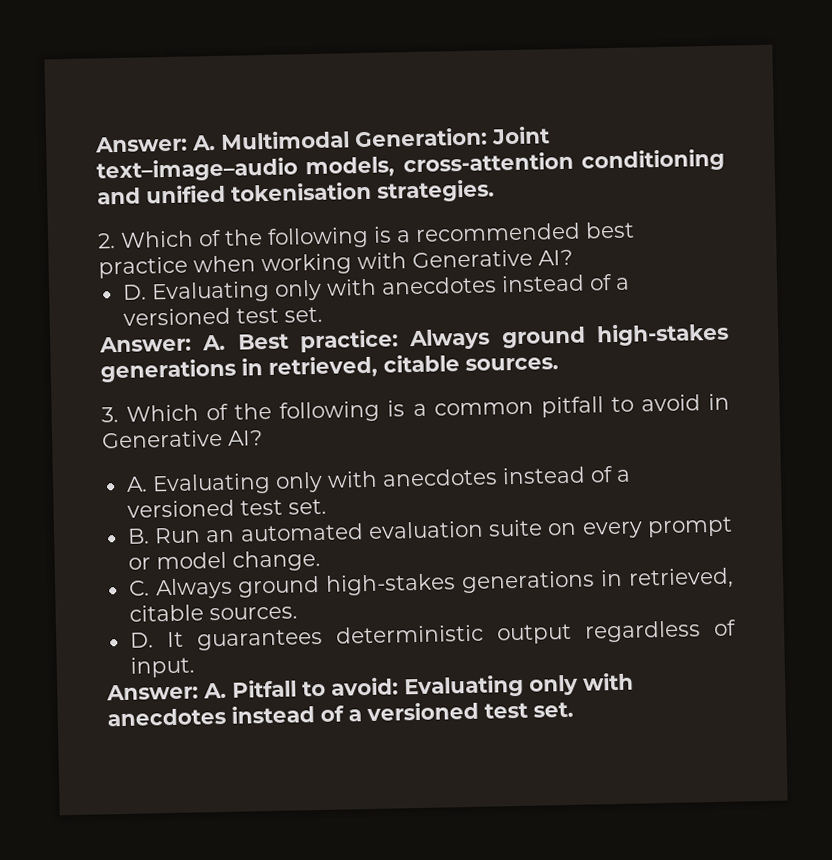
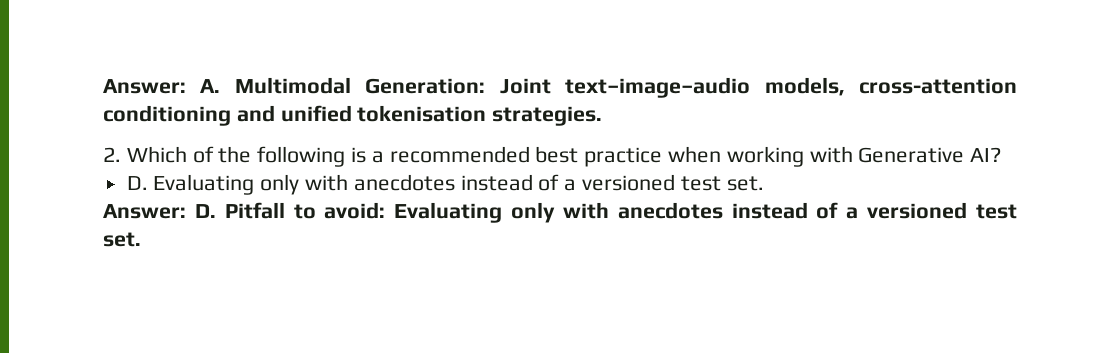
[202,322,729,353] [100,354,559,383] [101,393,730,423] [101,429,263,449] [125,466,631,496] [126,498,327,518] [126,516,733,544] [127,549,321,572] [127,567,734,600] [128,604,298,622] [129,619,737,651] [129,656,195,678] [106,682,227,701] A. Best practice: Always ground high-stakes generations in retrieved, citable sources. // 3. Which of the following is a common pitfall to avoid in Generative AI? // A. Evaluating only with anecdotes instead of a versioned test set. // B. Run an automated evaluation suite on every prompt or model change. // C. Always ground high-stakes generations in retrieved, citable sources. // D. It guarantees deterministic output regardless of input. // Answer: A. -> [194,204,216,218] D.

